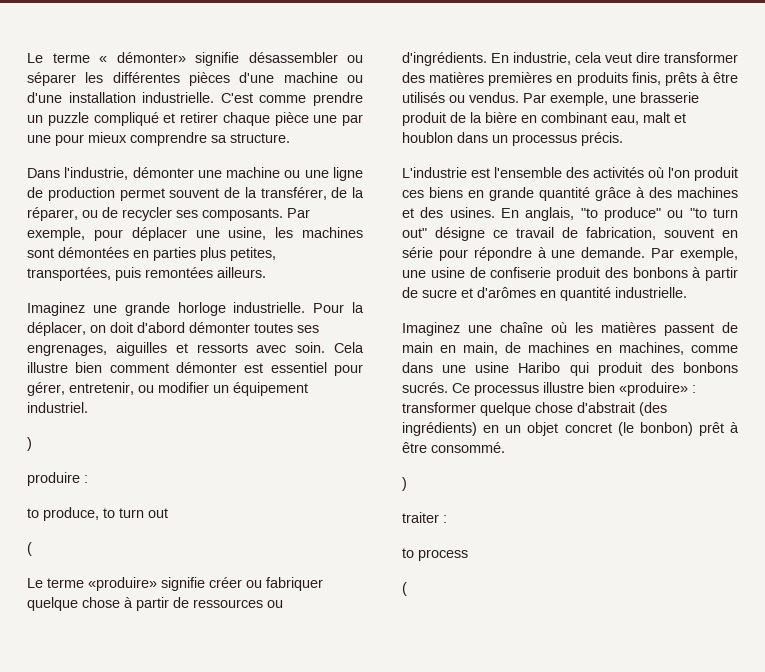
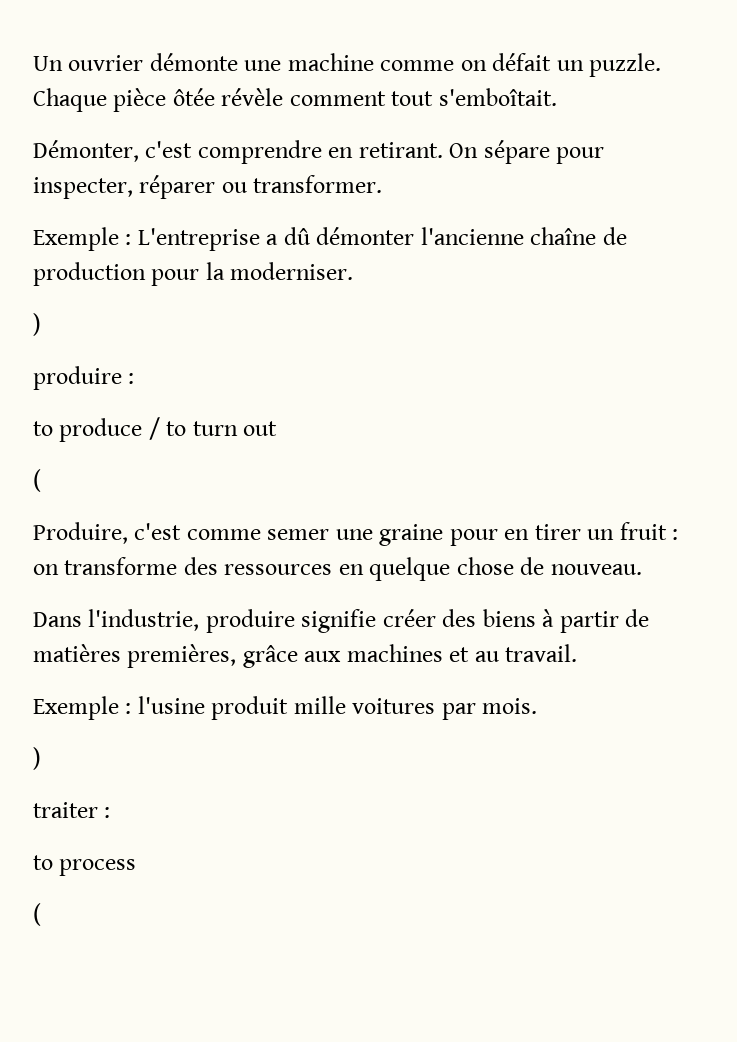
[27,52,363,66] [27,72,363,86] [27,92,363,106] [27,112,363,126] [27,132,290,146] [27,167,363,181] [27,187,364,201] [27,207,310,221] [27,227,363,241] [27,247,276,261] [27,267,266,281] [27,302,364,316] [27,322,319,336] [27,342,364,356] [27,362,364,376] [27,382,308,396] [27,402,88,413] Le terme « démonter» signifie désassembler ou séparer les différentes pièces d'une machine ou d'une installation industrielle. C'est comme prendre un puzzle compliqué et retirer chaque pièce une par une pour mieux comprendre sa structure. // Dans l'industrie, démonter une machine ou une ligne de production permet souvent de la transférer, de la réparer, ou de recycler ses composants. Par exemple, pour déplacer une usine, les machines sont démontées en parties plus petites, transportées, puis remontées ailleurs. // Imaginez une grande horloge industrielle. Pour la déplacer, on doit d'abord démonter toutes ses engrenages, aiguilles et ressorts avec soin. Cela illustre bien comment démonter est essentiel pour gérer, entretenir, ou modifier un équipement industriel. -> [33,53,662,77] [33,88,557,112] [33,140,605,164] [33,175,383,199] [33,227,627,251] [33,262,354,286] Un ouvrier démonte une machine comme on défait un puzzle. Chaque pièce ôtée révèle comment tout s'emboîtait. // Démonter, c'est comprendre en retirant. On sépare pour inspecter, réparer ou transformer. // Exemple : L'entreprise a dû démonter l'ancienne chaîne de production pour la moderniser.
[43,507,99,521] produce, -> [59,417,160,442] produce /
[27,577,323,591] [27,597,283,611] [402,52,738,66] [402,72,738,86] [402,92,699,106] [402,112,686,126] [402,132,623,146] [402,167,738,181] [402,187,738,201] [402,207,738,221] [402,227,738,241] [402,247,738,261] [402,267,738,281] [402,287,687,301] [402,322,738,336] [402,342,738,355] [402,362,738,376] [402,382,696,396] [402,402,667,416] [402,422,739,436] [402,442,505,453] Le terme «produire» signifie créer ou fabriquer quelque chose à partir de ressources ou d'ingrédients. En industrie, cela veut dire transformer des matières premières en produits finis, prêts à être utilisés ou vendus. Par exemple, une brasserie produit de la bière en combinant eau, malt et houblon dans un processus précis. // L'industrie est l'ensemble des activités où l'on produit ces biens en grande quantité grâce à des machines et des usines. En anglais, "to produce" ou "to turn out" désigne ce travail de fabrication, souvent en série pour répondre à une demande. Par exemple, une usine de confiserie produit des bonbons à partir de sucre et d'arômes en quantité industrielle. // Imaginez une chaîne où les matières passent de main en main, de machines en machines, comme dans une usine Haribo qui produit des bonbons sucrés. Ce processus illustre bien «produire» : transformer quelque chose d'abstrait (des ingrédients) en un objet concret (le bonbon) prêt à être consommé. -> [33,522,679,546] [33,557,642,581] [33,609,650,633] [33,644,578,668] [33,696,538,720] Produire, c'est comme semer une graine pour en tirer un fruit : on transforme des ressources en quelque chose de nouveau. // Dans l'industrie, produire signifie créer des biens à partir de matières premières, grâce aux machines et au travail. // Exemple : l'usine produit mille voitures par mois.

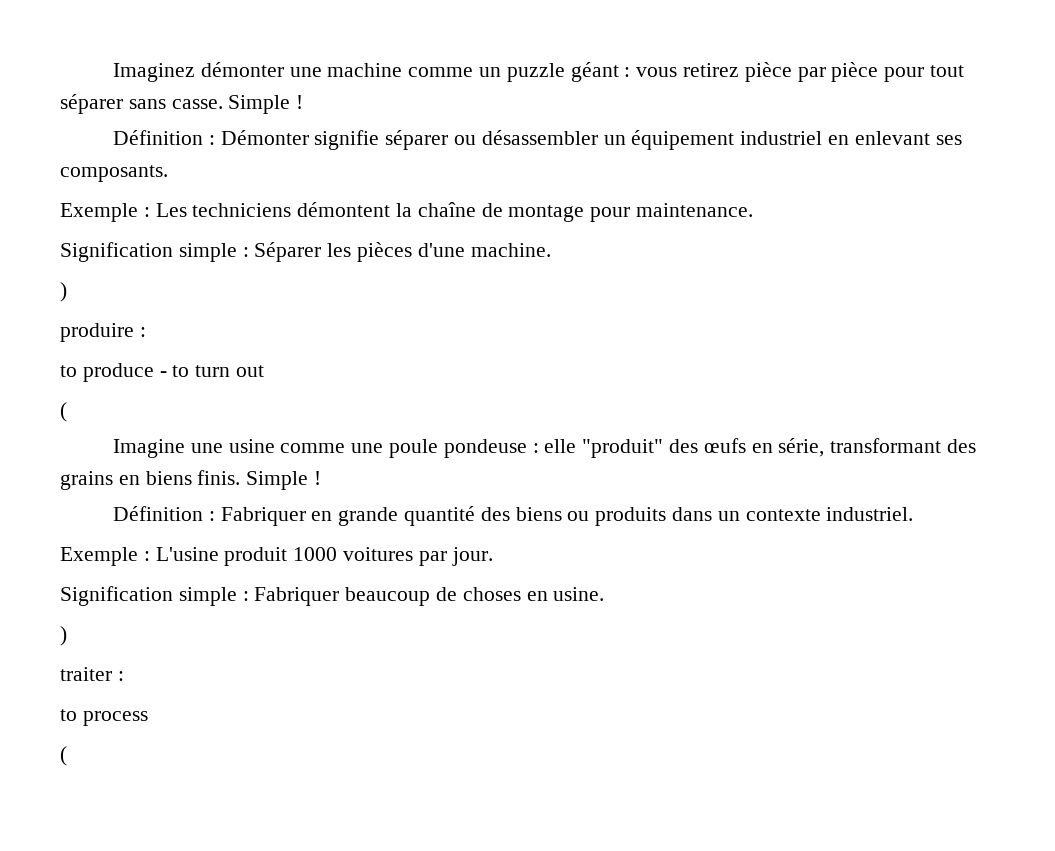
[33,53,662,77] [33,88,557,112] [33,140,605,164] [33,175,383,199] [33,227,627,251] [33,262,354,286] Un ouvrier démonte une machine comme on défait un puzzle. Chaque pièce ôtée révèle comment tout s'emboîtait. // Démonter, c'est comprendre en retirant. On sépare pour inspecter, réparer ou transformer. // Exemple : L'entreprise a dû démonter l'ancienne chaîne de production pour la moderniser. -> [112,62,964,82] [60,94,304,114] [112,130,962,150] [60,165,168,182] [60,202,754,222] [60,242,551,262] Imaginez démonter une machine comme un puzzle géant : vous retirez pièce par pièce pour tout séparer sans casse. Simple ! // Définition : Démonter signifie séparer ou désassembler un équipement industriel en enlevant ses composants. // Exemple : Les techniciens démontent la chaîne de montage pour maintenance. // Signification simple : Séparer les pièces d'une machine.
[148,417,160,440] / -> [159,371,167,377] -
[33,522,679,546] [33,557,642,581] [33,609,650,633] [33,644,578,668] [33,696,538,720] Produire, c'est comme semer une graine pour en tirer un fruit : on transforme des ressources en quelque chose de nouveau. // Dans l'industrie, produire signifie créer des biens à partir de matières premières, grâce aux machines et au travail. // Exemple : l'usine produit mille voitures par mois. -> [112,438,976,458] [60,470,322,490] [112,506,914,526] [60,547,493,566] [60,586,605,606] Imagine une usine comme une poule pondeuse : elle "produit" des œufs en série, transformant des grains en biens finis. Simple ! // Définition : Fabriquer en grande quantité des biens ou produits dans un contexte industriel. // Exemple : L'usine produit 1000 voitures par jour. // Signification simple : Fabriquer beaucoup de choses en usine.

